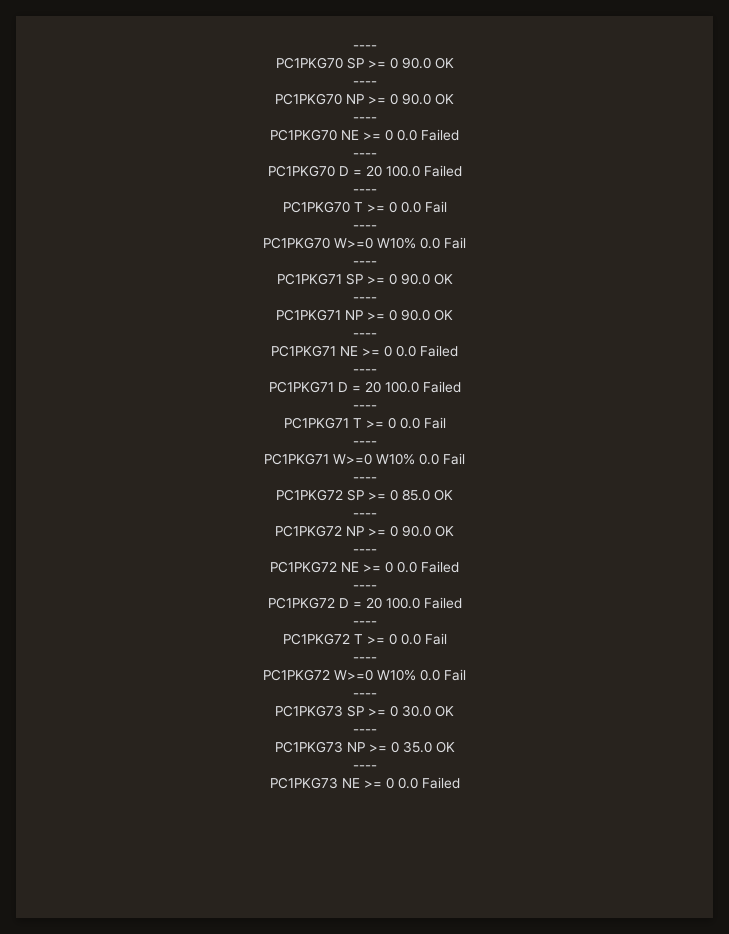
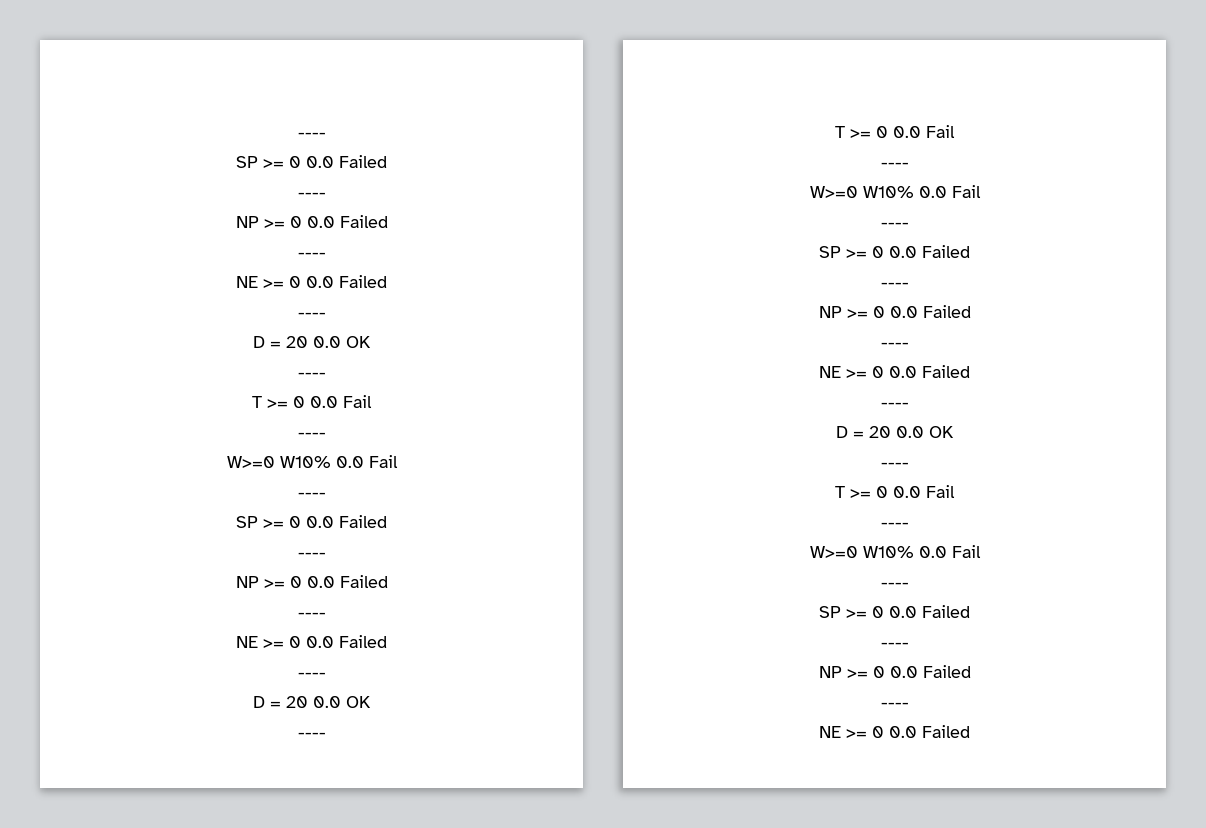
[352,45,377,50] [275,57,454,69] [352,81,377,86] [275,93,454,105] [352,117,377,122] [270,129,459,141] [352,153,377,158] [267,165,462,177] [352,189,377,194] [282,201,447,213] [352,225,377,230] [263,237,466,249] [352,261,377,266] [276,273,453,285] [352,297,377,302] [276,309,453,321] [352,333,377,338] [271,345,458,357] [352,369,377,374] [268,381,461,393] [352,405,377,410] [283,417,446,429] [352,441,377,446] [264,453,465,465] [352,477,377,482] [276,489,453,501] [352,513,377,518] [275,525,454,537] [352,549,377,554] [270,561,459,573] [352,585,377,590] [267,597,462,609] [352,621,377,626] [282,633,447,645] [352,657,377,662] [263,669,466,681] [352,693,377,698] [275,705,454,717] [352,729,377,734] [274,741,455,753] [352,765,377,770] [269,777,338,789] ---- // PC1PKG70 SP >= 0 90.0 OK // ---- // PC1PKG70 NP >= 0 90.0 OK // ---- // PC1PKG70 NE >= 0 0.0 Failed // ---- // PC1PKG70 D = 20 100.0 Failed // ---- // PC1PKG70 T >= 0 0.0 Fail // ---- // PC1PKG70 W>=0 W10% 0.0 Fail // ---- // PC1PKG71 SP >= 0 90.0 OK // ---- // PC1PKG71 NP >= 0 90.0 OK // ---- // PC1PKG71 NE >= 0 0.0 Failed // ---- // PC1PKG71 D = 20 100.0 Failed // ---- // PC1PKG71 T >= 0 0.0 Fail // ---- // PC1PKG71 W>=0 W10% 0.0 Fail // ---- // PC1PKG72 SP >= 0 85.0 OK // ---- // PC1PKG72 NP >= 0 90.0 OK // ---- // PC1PKG72 NE >= 0 0.0 Failed // ---- // PC1PKG72 D = 20 100.0 Failed // ---- // PC1PKG72 T >= 0 0.0 Fail // ---- // PC1PKG72 W>=0 W10% 0.0 Fail // ---- // PC1PKG73 SP >= 0 30.0 OK // ---- // PC1PKG73 NP >= 0 35.0 OK // ---- // PC1PKG73 -> [297,132,326,138] [236,155,387,168] [297,192,326,198] [235,215,388,228] [297,252,326,258] [236,275,387,288] [297,312,326,318] [253,336,371,348] [297,372,326,378] [252,395,372,408] [297,432,326,438] [226,455,398,468] [297,492,326,498] [236,515,387,528] [297,552,326,558] [235,575,388,588] [297,612,326,618] [236,635,387,648] [297,672,326,678] [253,696,371,708] [297,732,326,738] [835,125,955,138] [880,162,909,168] [809,185,981,198] [880,222,909,228] [819,245,970,258] [880,282,909,288] [818,305,971,318] [880,342,909,348] [819,365,970,378] [880,402,909,408] [836,426,954,438] [880,462,909,468] [835,485,955,498] [880,522,909,528] [809,545,981,558] [880,582,909,588] [819,605,970,618] [880,642,909,648] [818,665,971,678] [880,702,909,708] ---- // SP >= 0 0.0 Failed // ---- // NP >= 0 0.0 Failed // ---- // NE >= 0 0.0 Failed // ---- // D = 20 0.0 OK // ---- // T >= 0 0.0 Fail // ---- // W>=0 W10% 0.0 Fail // ---- // SP >= 0 0.0 Failed // ---- // NP >= 0 0.0 Failed // ---- // NE >= 0 0.0 Failed // ---- // D = 20 0.0 OK // ---- // T >= 0 0.0 Fail // ---- // W>=0 W10% 0.0 Fail // ---- // SP >= 0 0.0 Failed // ---- // NP >= 0 0.0 Failed // ---- // NE >= 0 0.0 Failed // ---- // D = 20 0.0 OK // ---- // T >= 0 0.0 Fail // ---- // W>=0 W10% 0.0 Fail // ---- // SP >= 0 0.0 Failed // ---- // NP >= 0 0.0 Failed // ---- //

